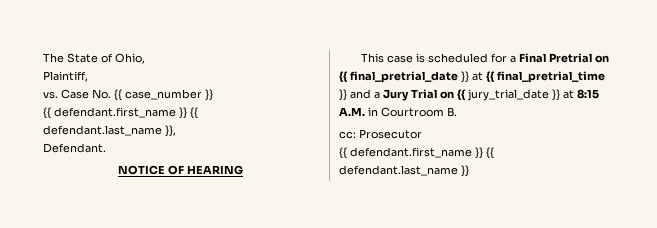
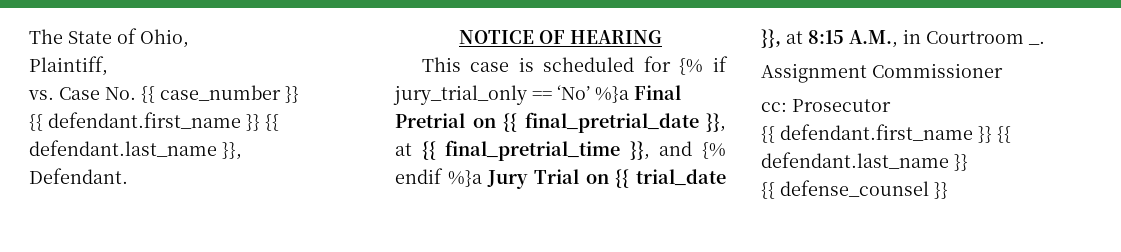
[510,56,517,63] a -> [679,56,728,75] [393,85,629,105] {% if jury_trial_only == ‘No’ %}a
[461,71,469,83] }} -> [706,113,726,132] }},
[339,89,380,101] }} and a -> [629,141,726,160] [395,168,482,187] }}, and {% endif %}a
[467,89,560,101] jury_trial_date }} -> [636,169,726,186] [761,29,781,48] trial_date }},
[339,107,365,116] A.M. -> [849,30,898,48] A.M.,
[447,107,457,117] B. -> [1028,41,1045,45] [761,63,1003,83] _. // Assignment Commissioner
(469, 171) none -> [761,180,948,199] // {{ defense_counsel }}

